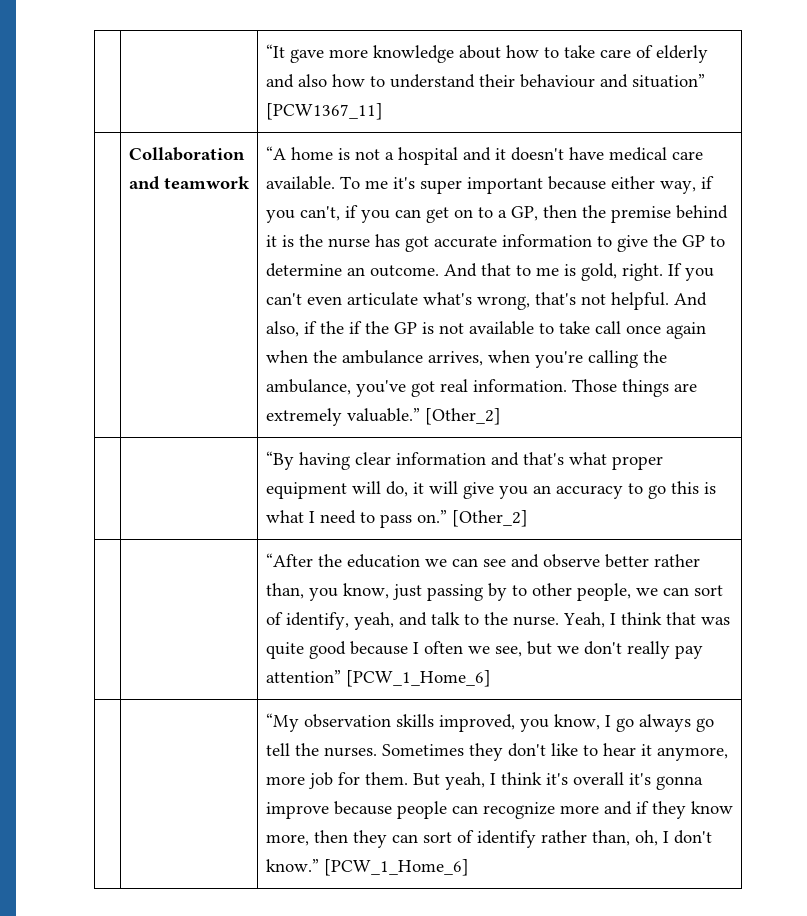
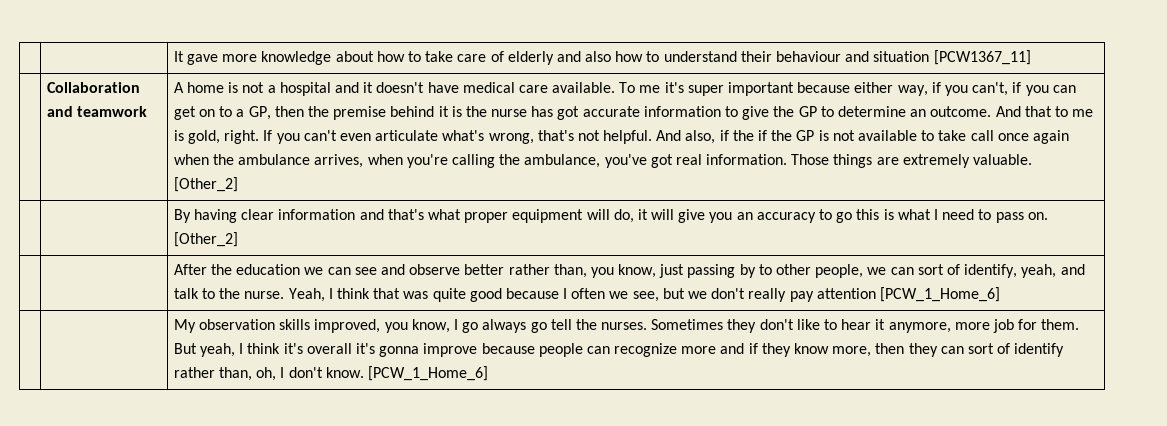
[265,44,285,58] | | “It -> [173,51,184,62] | | It
[631,74,705,88] situation” -> [873,51,930,62] situation
[265,146,286,160] “A -> [173,82,184,93] A
[346,408,501,425] [265,451,294,470] valuable.” [Other_2] // | | “By -> [973,154,1033,165] [173,177,238,192] [173,209,191,223] valuable. [Other_2] // | | By
[416,510,528,527] [265,553,313,567] on.” [Other_2] // | | “After -> [1027,212,1048,220] [173,232,238,247] [173,264,207,275] on. [Other_2] // | | After
[265,670,341,683] attention” -> [816,288,876,299] attention
[265,713,299,732] “My -> [173,319,196,333] My
[265,859,319,872] know.” -> [325,367,364,378] know.

